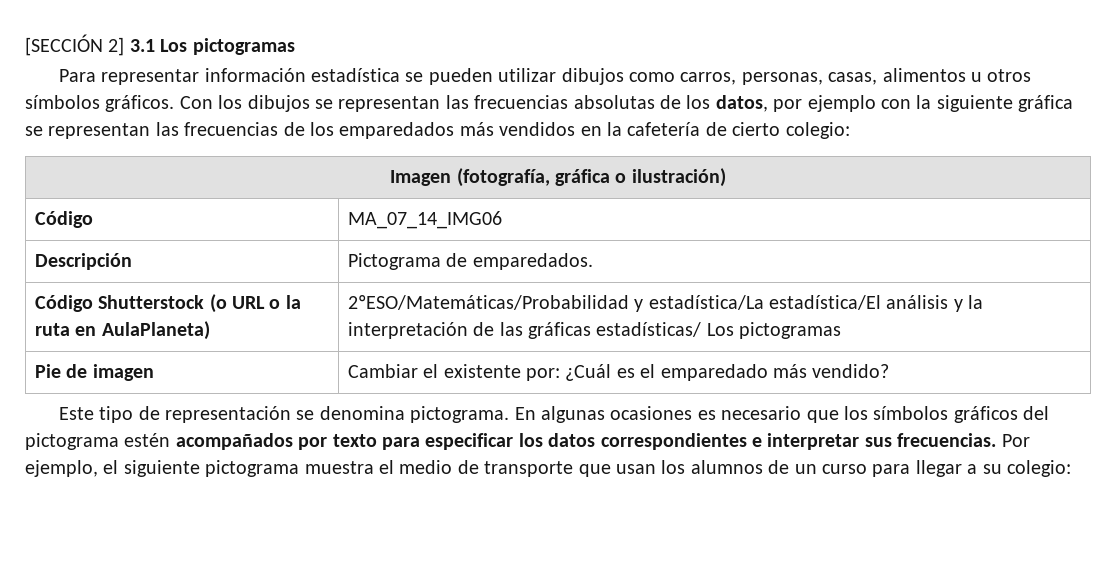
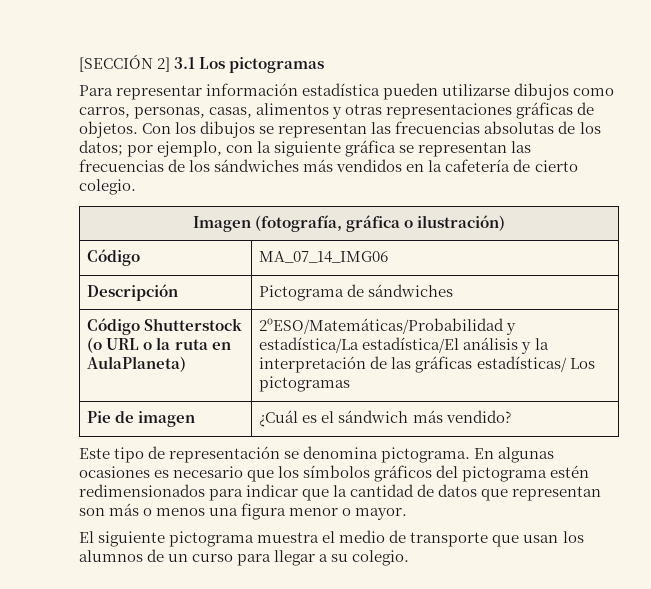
[405,68,557,85] se pueden utilizar -> [383,83,511,100] pueden utilizarse
[970,69,1032,82] [25,95,175,112] u otros símbolos gráficos. -> [332,102,595,119] [79,121,138,138] y otras representaciones gráficas de objetos.
[715,95,876,112] datos, por ejemplo -> [79,140,223,157] datos; por ejemplo,
[339,122,455,139] emparedados -> [214,159,300,172] sándwiches
[785,122,850,139] colegio: -> [79,179,136,195] colegio.
[472,253,593,270] emparedados. -> [368,284,454,297] sándwiches
[347,364,561,381] Cambiar el existente por: -> (196, 419) none
[660,364,768,381] emparedado -> [338,410,409,423] sándwich
[175,433,1030,450] [25,460,119,477] acompañados por texto para especificar los datos correspondientes e interpretar sus frecuencias. Por ejemplo, el -> [79,484,602,501] [79,503,408,520] [79,531,94,543] redimensionados para indicar que la cantidad de datos que representan son más o menos una figura menor o mayor. // El
[1006,460,1071,477] colegio: -> [352,550,410,566] colegio.

